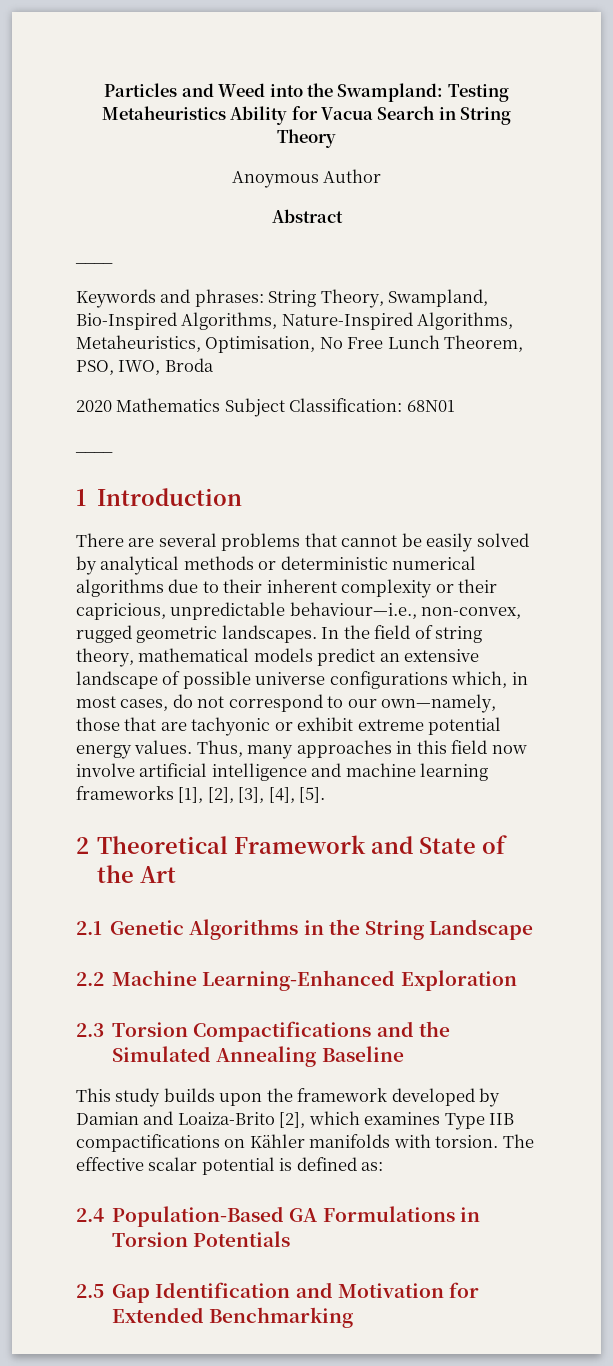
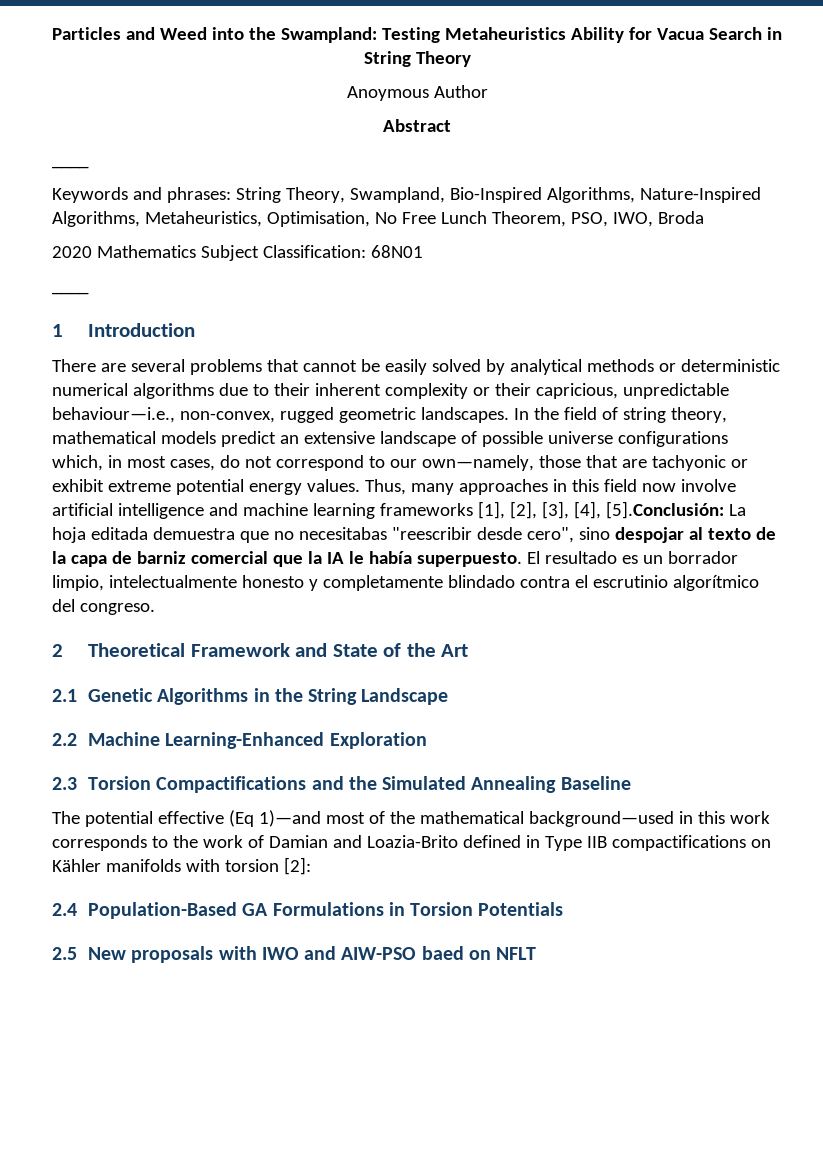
[299,787,326,803] [5]. -> [605,501,746,519] [52,527,776,543] [52,551,738,567] [52,575,759,591] [52,599,155,615] [5].Conclusión: La hoja editada demuestra que no necesitabas "reescribir desde cero", sino despojar al texto de la capa de barniz comercial que la IA le había superpuesto. El resultado es un borrador limpio, intelectualmente honesto y completamente blindado contra el escrutinio algorítmico del congreso.
[76,1088,501,1107] [76,1111,441,1128] This study builds upon the framework developed by Damian and Loaiza-Brito [2], which examines -> [52,810,770,827] [52,835,540,851] The potential effective (Eq 1)—and most of the mathematical background—used in this work corresponds to the work of Damian and Loazia-Brito defined in
[435,1134,534,1148] [76,1157,384,1175] torsion. The effective scalar potential is defined as: -> [224,857,311,875] torsion [2]:
[112,1282,479,1303] [112,1307,354,1328] Gap Identification and Motivation for Extended Benchmarking -> [88,946,537,963] New proposals with IWO and AIW-PSO baed on NFLT

